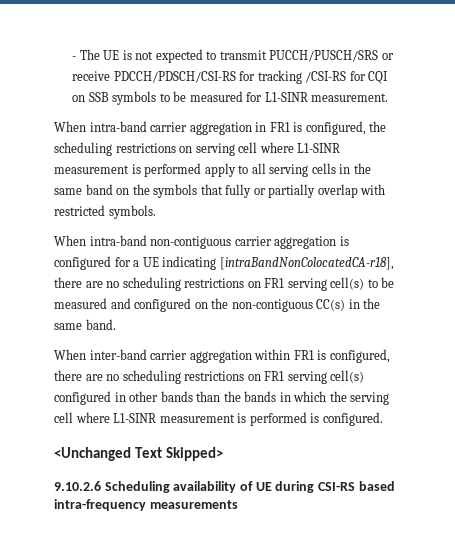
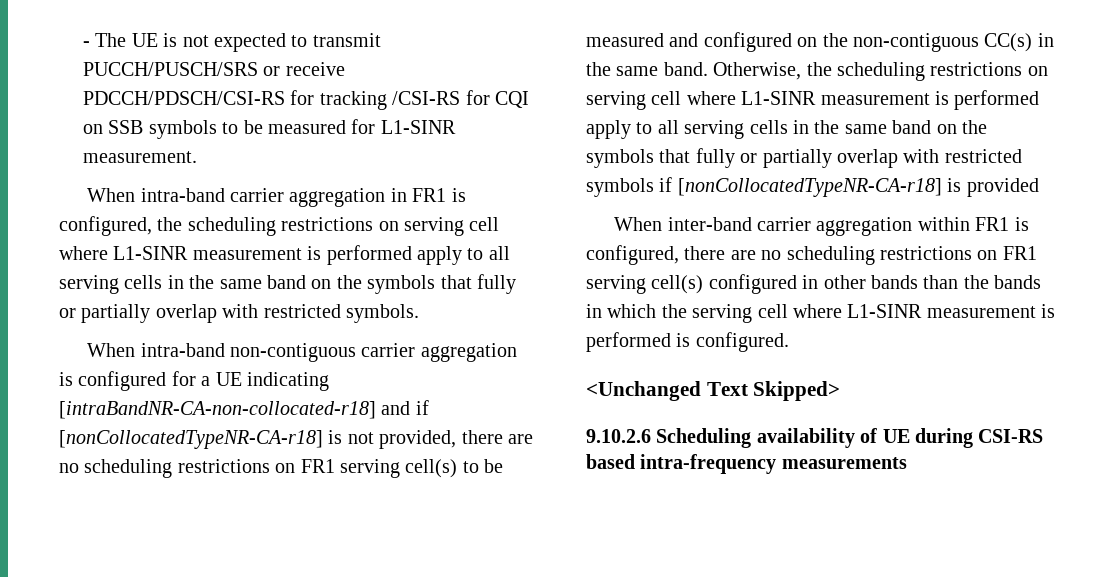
[219,257,394,270] [intraBandNonColocatedCA-r18], -> [59,400,429,419] [59,430,457,449] [intraBandNR-CA-non-collocated-r18] and if [nonCollocatedTypeNR-CA-r18] is not provided,
(116, 324) none -> [713,62,1048,81] [586,90,1040,110] [586,120,987,139] [586,148,1022,168] [586,177,1039,197] Otherwise, the scheduling restrictions on serving cell where L1-SINR measurement is performed apply to all serving cells in the same band on the symbols that fully or partially overlap with restricted symbols if [nonCollocatedTypeNR-CA-r18] is provided

